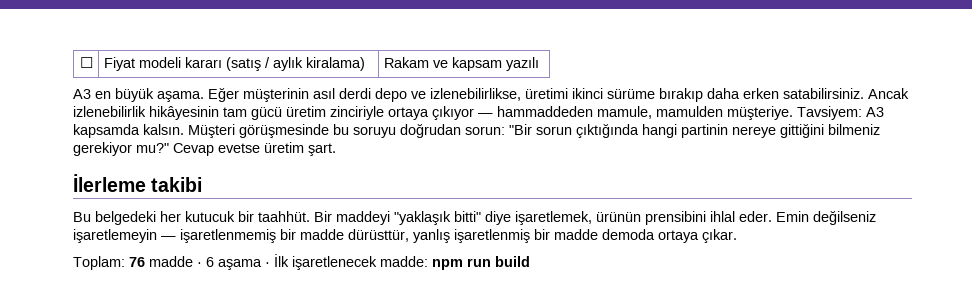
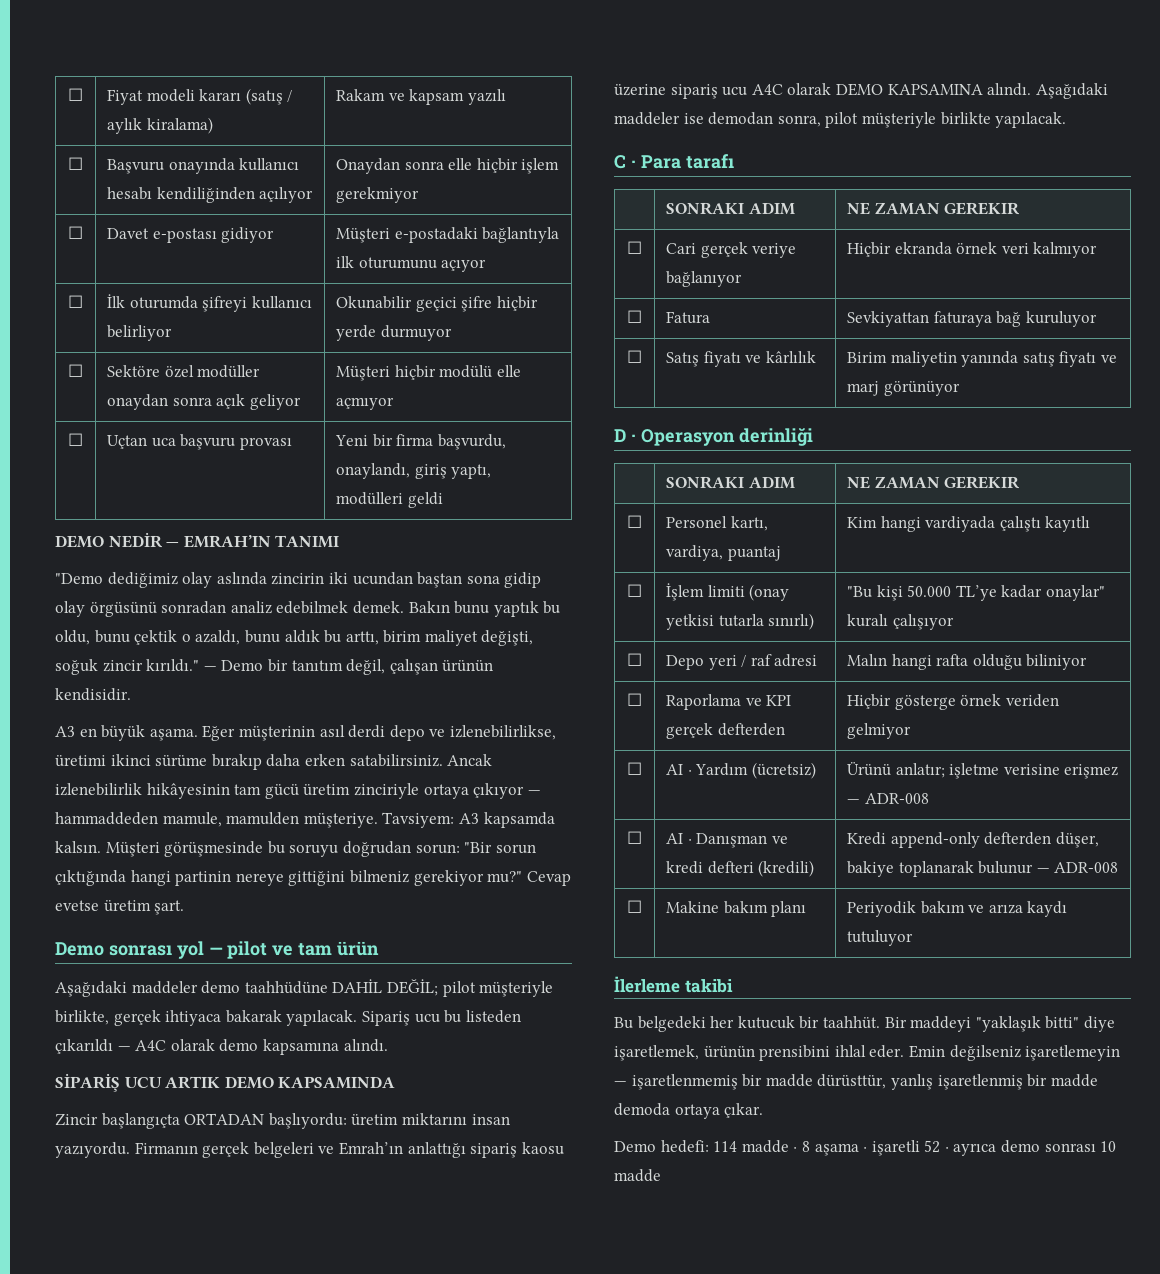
(539, 64) none -> [68,157,83,170] [107,158,300,174] [107,187,314,203] [336,158,560,174] [336,187,420,203] [68,226,83,239] [107,227,275,243] [336,227,560,243] [336,256,487,272] [68,295,83,308] [107,294,312,312] [107,325,173,341] [336,296,538,312] [336,325,452,341] [68,364,83,377] [107,365,261,378] [107,394,301,410] [336,365,521,381] [336,397,395,410] [68,433,83,446] [107,434,292,450] [335,434,506,450] [336,463,492,479] [336,492,443,508] [55,532,340,548] [55,572,542,588] [55,601,561,617] [55,630,534,646] [55,659,494,675] [55,688,131,701] // ☐ | Başvuru onayında kullanıcı hesabı kendiliğinden açılıyor | Onaydan sonra elle hiçbir işlem gerekmiyor // ☐ | Davet e-postası gidiyor | Müşteri e-postadaki bağlantıyla ilk oturumunu açıyor // ☐ | İlk oturumda şifreyi kullanıcı belirliyor | Okunabilir geçici şifre hiçbir yerde durmuyor // ☐ | Sektöre özel modüller onaydan sonra açık geliyor | Müşteri hiçbir modülü elle açmıyor // ☐ | Uçtan uca başvuru provası | Yeni bir firma başvurdu, onaylandı, giriş yaptı, modülleri geldi // DEMO NEDİR — EMRAH’IN TANIMI // "Demo dediğimiz olay aslında zincirin iki ucundan baştan sona gidip olay örgüsünü sonradan analiz edebilmek demek. Bakın bunu yaptık bu oldu, bunu çektik o azaldı, bunu aldık bu arttı, birim maliyet değişti, soğuk zincir kırıldı." — Demo bir tanıtım değil, çalışan ürünün kendisidir.
(336, 149) none -> [55,941,380,959] [55,979,554,997] [55,1010,521,1026] [55,1039,388,1055] [55,1073,396,1092] [55,1113,510,1129] [55,1142,564,1158] [614,83,1108,99] [614,112,1067,128] [614,154,734,169] [666,202,795,215] [847,202,1021,215] [627,241,642,254] [666,242,797,258] [666,271,743,287] [847,242,1098,258] [627,310,642,323] [666,311,711,324] [847,311,1097,327] [627,350,642,363] [666,351,816,367] [847,351,1117,367] [847,381,960,396] [614,428,813,446] [666,476,795,489] [847,476,1021,489] [627,515,642,528] [666,516,768,531] [666,545,781,561] [847,516,1091,532] [627,584,642,597] [666,583,790,601] [666,613,815,630] [847,585,1105,601] [847,614,954,630] [627,653,642,666] [666,654,818,670] [847,654,1088,670] [627,693,642,706] [666,694,792,710] [666,723,785,739] [847,694,1059,710] [847,723,912,739] [627,762,642,775] [666,762,816,779] [847,762,1119,779] [847,793,929,804] [627,831,642,844] [666,833,788,848] [666,860,815,877] [847,832,1099,848] [847,861,1119,877] [627,900,642,913] [666,901,807,917] [847,901,1068,917] [847,930,914,946] // Demo sonrası yol — pilot ve tam ürün // Aşağıdaki maddeler demo taahhüdüne DAHİL DEĞİL; pilot müşteriyle birlikte, gerçek ihtiyaca bakarak yapılacak. Sipariş ucu bu listeden çıkarıldı — A4C olarak demo kapsamına alındı. // SİPARİŞ UCU ARTIK DEMO KAPSAMINDA // Zincir başlangıçta ORTADAN başlıyordu: üretim miktarını insan yazıyordu. Firmanın gerçek belgeleri ve Emrah’ın anlattığı sipariş kaosu üzerine sipariş ucu A4C olarak DEMO KAPSAMINA alındı. Aşağıdaki maddeler ise demodan sonra, pilot müşteriyle birlikte yapılacak. // C · Para tarafı // | SONRAKI ADIM | NE ZAMAN GEREKIR // ☐ | Cari gerçek veriye bağlanıyor | Hiçbir ekranda örnek veri kalmıyor // ☐ | Fatura | Sevkiyattan faturaya bağ kuruluyor // ☐ | Satış fiyatı ve kârlılık | Birim maliyetin yanında satış fiyatı ve marj görünüyor // D · Operasyon derinliği // | SONRAKI ADIM | NE ZAMAN GEREKIR // ☐ | Personel kartı, vardiya, puantaj | Kim hangi vardiyada çalıştı kayıtlı // ☐ | İşlem limiti (onay yetkisi tutarla sınırlı) | "Bu kişi 50.000 TL’ye kadar onaylar" kuralı çalışıyor // ☐ | Depo yeri / raf adresi | Malın hangi rafta olduğu biliniyor // ☐ | Raporlama ve KPI gerçek defterden | Hiçbir gösterge örnek veriden gelmiyor // ☐ | AI · Yardım (ücretsiz) | Ürünü anlatır; işletme verisine erişmez — ADR-008 // ☐ | AI · Danışman ve kredi defteri (kredili) | Kredi append-only defterden düşer, bakiye toplanarak bulunur — ADR-008 // ☐ | Makine bakım planı | Periyodik bakım ve arıza kaydı tutuluyor
[73,256,145,270] Toplam: 76 -> [614,1140,738,1153] Demo hedefi: 114
[206,257,214,267] 6 -> [801,1141,810,1152] 8
[274,254,530,270] İlk işaretlenecek madde: npm run build -> [871,1140,1117,1156] [614,1169,661,1182] işaretli 52 · ayrıca demo sonrası 10 madde

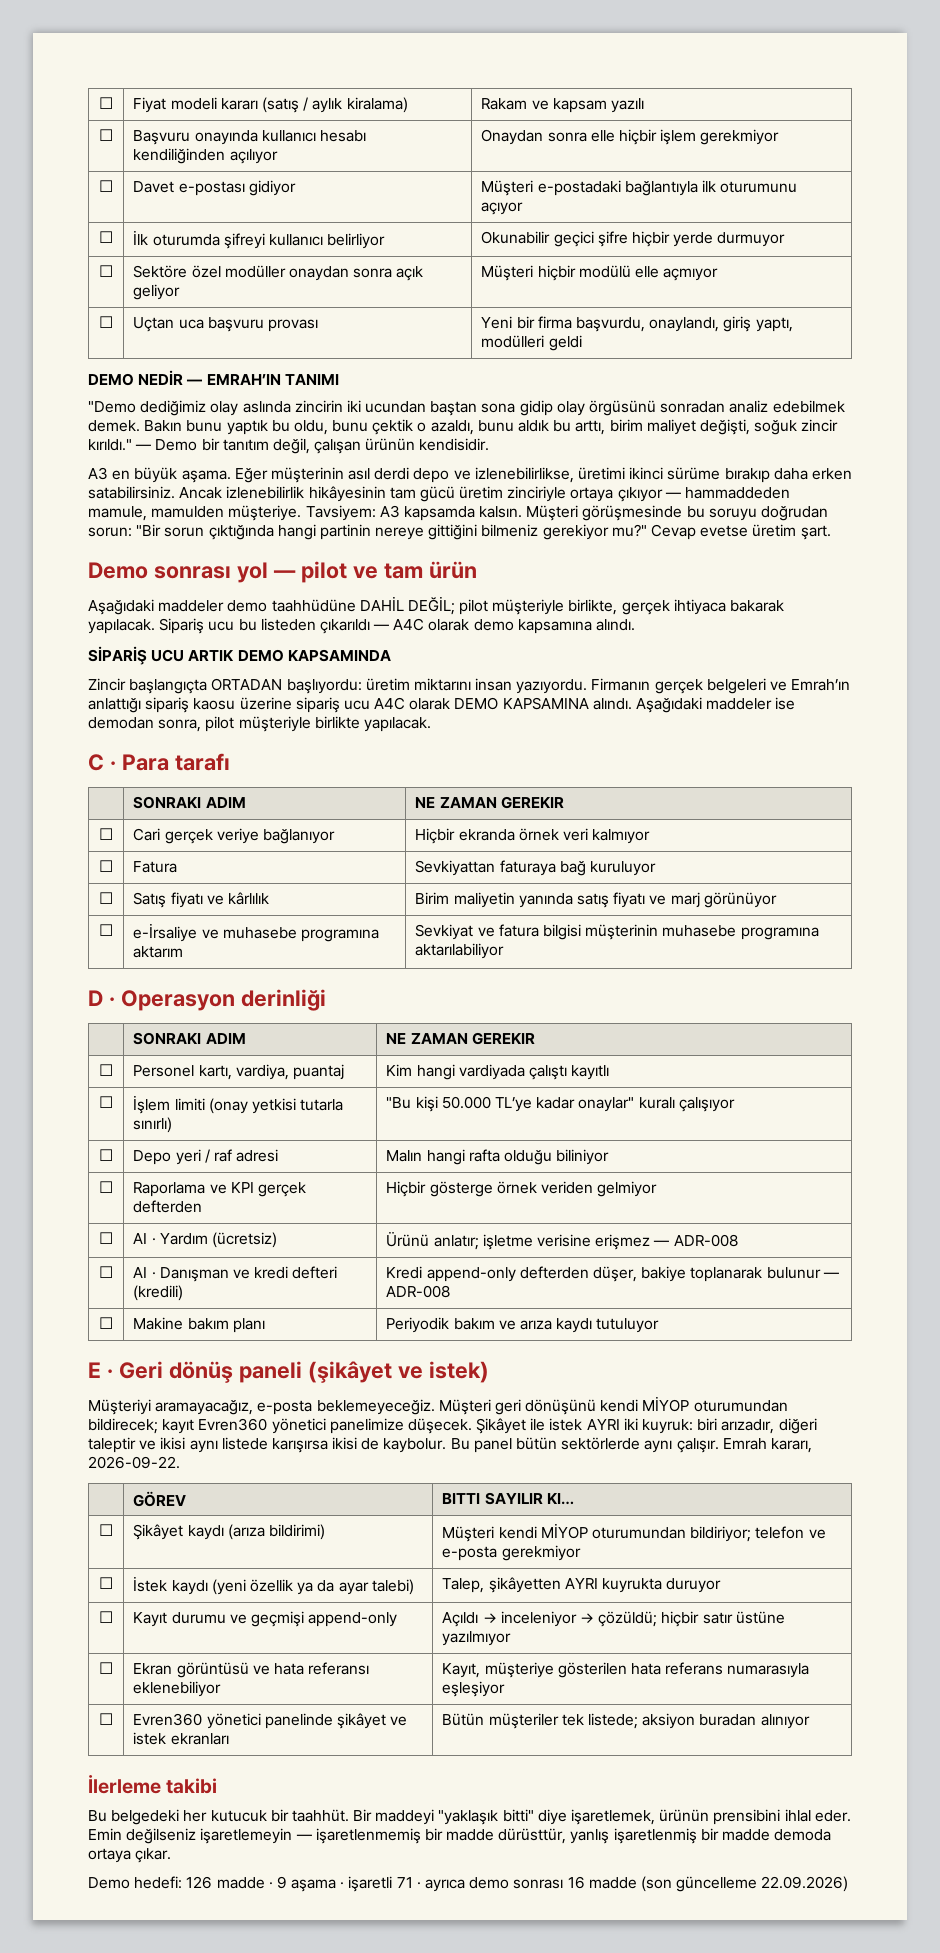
(960, 388) none -> [99,924,113,936] [133,923,379,942] [133,946,184,958] [415,924,819,940] [415,943,505,959] // ☐ | e-İrsaliye ve muhasebe programına aktarım | Sevkiyat ve fatura bilgisi müşterinin muhasebe programına aktarılabiliyor
(914, 938) none -> [88,1361,489,1383] [88,1396,788,1415] [88,1418,817,1434] [88,1437,812,1453] [88,1456,180,1469] [133,1491,187,1507] [442,1492,574,1505] [99,1524,113,1536] [133,1524,325,1540] [442,1523,826,1542] [442,1545,581,1561] [99,1577,113,1589] [133,1576,414,1595] [442,1577,722,1593] [99,1611,113,1623] [133,1611,398,1627] [442,1611,785,1627] [442,1631,512,1646] [99,1662,113,1674] [133,1662,370,1678] [133,1681,222,1697] [442,1662,810,1678] [442,1681,506,1697] [99,1713,113,1725] [133,1713,408,1729] [133,1732,229,1745] [442,1713,810,1729] // E · Geri dönüş paneli (şikâyet ve istek) // Müşteriyi aramayacağız, e-posta beklemeyeceğiz. Müşteri geri dönüşünü kendi MİYOP oturumundan bildirecek; kayıt Evren360 yönetici panelimize düşecek. Şikâyet ile istek AYRI iki kuyruk: biri arızadır, diğeri taleptir ve ikisi aynı listede karışırsa ikisi de kaybolur. Bu panel bütün sektörlerde aynı çalışır. Emrah kararı, 2026-09-22. // | GÖREV | BITTI SAYILIR KI… // ☐ | Şikâyet kaydı (arıza bildirimi) | Müşteri kendi MİYOP oturumundan bildiriyor; telefon ve e-posta gerekmiyor // ☐ | İstek kaydı (yeni özellik ya da ayar talebi) | Talep, şikâyetten AYRI kuyrukta duruyor // ☐ | Kayıt durumu ve geçmişi append-only | Açıldı → inceleniyor → çözüldü; hiçbir satır üstüne yazılmıyor // ☐ | Ekran görüntüsü ve hata referansı eklenebiliyor | Kayıt, müşteriye gösterilen hata referans numarasıyla eşleşiyor // ☐ | Evren360 yönetici panelinde şikâyet ve istek ekranları | Bütün müşteriler tek listede; aksiyon buradan alınıyor
[713,1141,738,1152] 114 -> [186,1876,213,1889] 126
[801,1141,810,1152] 8 -> [276,1876,287,1889] 9
[924,1140,941,1153] 52 -> [396,1877,413,1888] 71
[1100,1141,1117,1152] [614,1169,661,1182] 10 madde -> [567,1876,849,1892] 16 madde (son güncelleme 22.09.2026)

